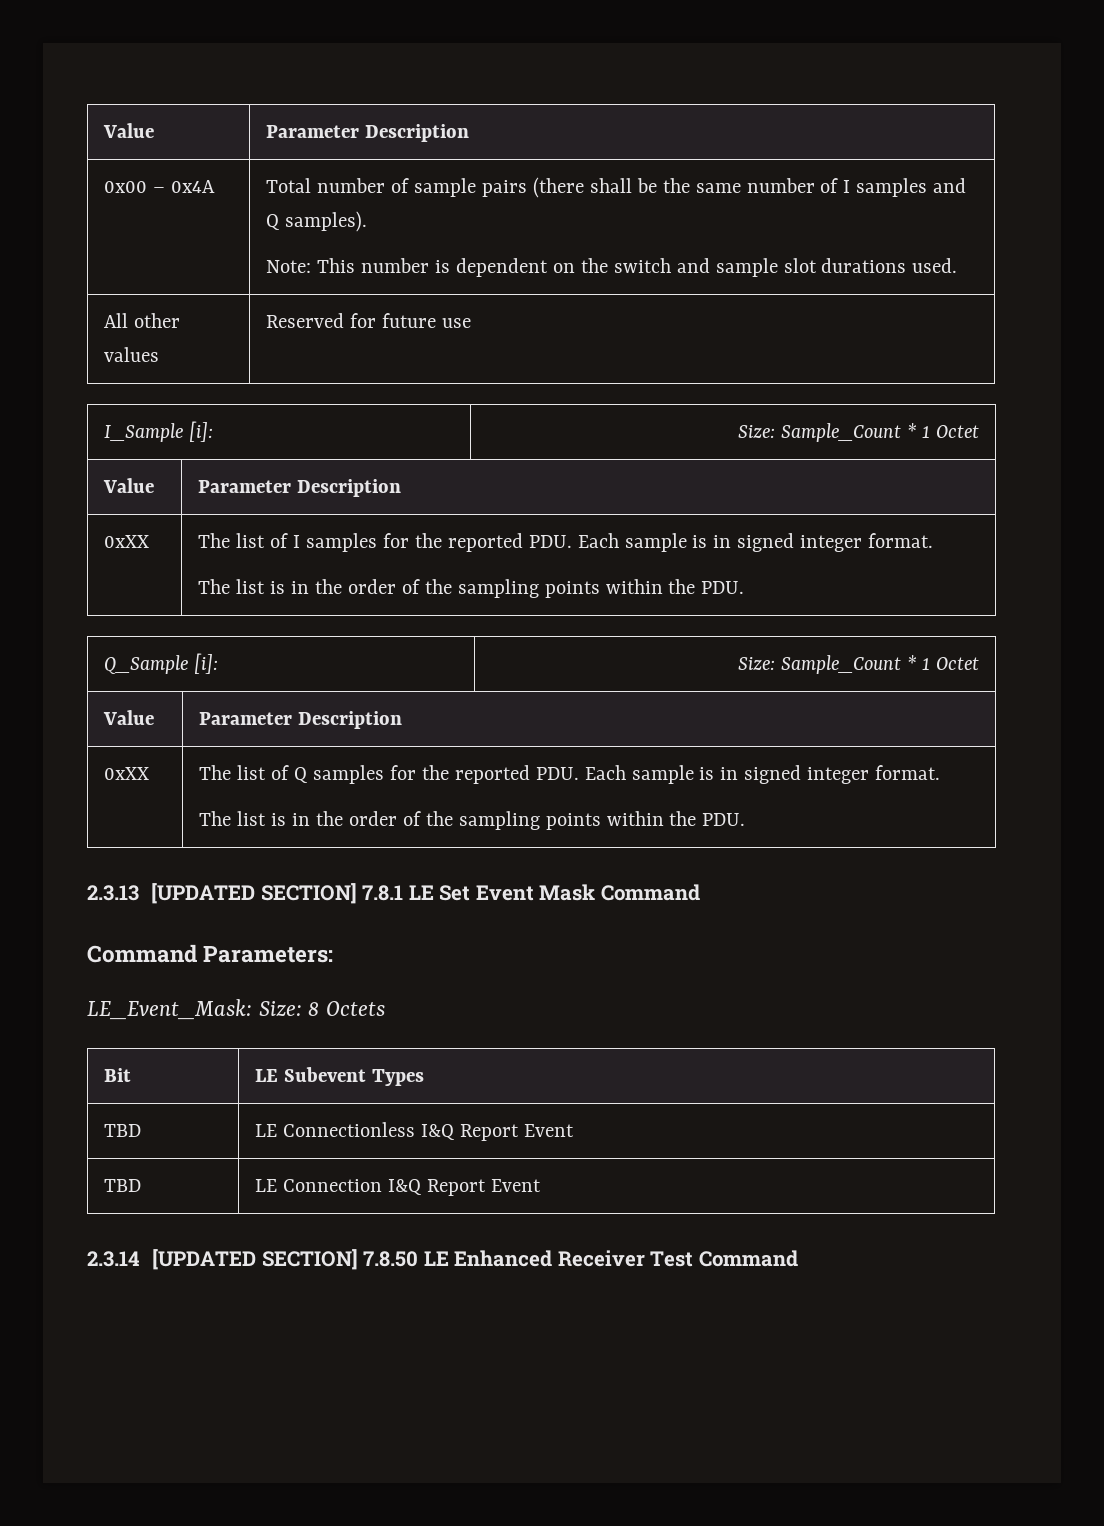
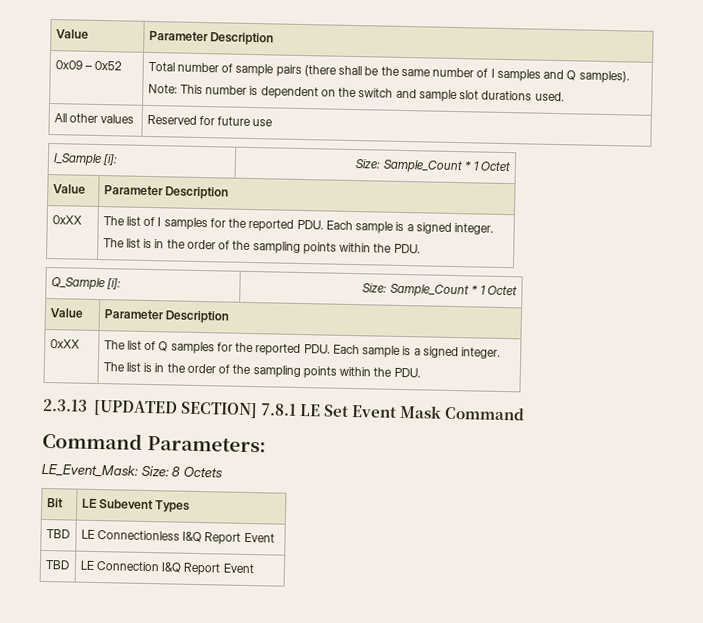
[103,123,155,138] [266,124,470,142] [104,180,215,193] Value | Parameter Description // 0x00 – 0x4A -> [55,29,89,39] [148,30,274,46] [54,60,123,71] Value | Parameter Description // 0x09 – 0x52
[713,533,934,552] in signed integer format. -> [406,222,495,235] a signed integer.
[720,765,941,784] in signed integer format. -> [413,346,502,359] a signed integer.
[87,1249,798,1270] // 2.3.14 [UPDATED SECTION] 7.8.50 LE Enhanced Receiver Test Command -> (254, 568) none

